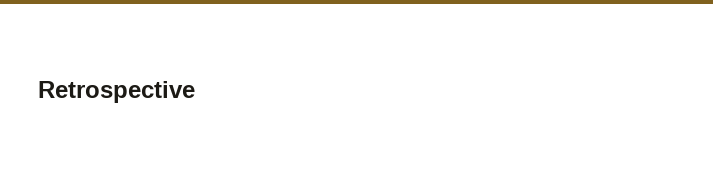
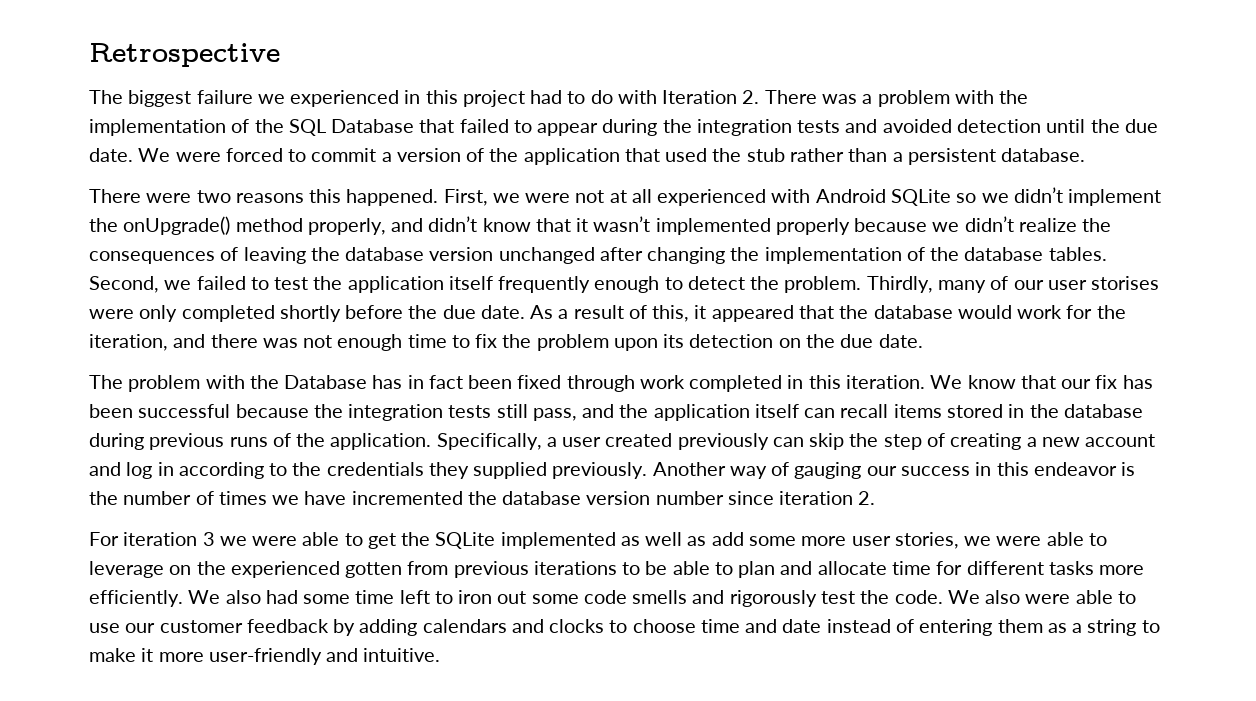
(195, 92) none -> [89,90,1029,107] [89,119,1158,136] [89,148,1086,165] [89,187,1162,206] [89,216,1112,235] [89,247,1107,264] [89,276,1160,293] [89,305,1126,322] [89,334,923,351] [89,375,1153,392] [89,404,1143,421] [89,433,1156,450] [89,462,1136,479] [89,491,876,505] [89,532,1107,549] [89,561,1145,578] [89,590,1136,607] [89,619,1160,636] [89,648,441,665] // The biggest failure we experienced in this project had to do with Iteration 2. There was a problem with the implementation of the SQL Database that failed to appear during the integration tests and avoided detection until the due date. We were forced to commit a version of the application that used the stub rather than a persistent database. // There were two reasons this happened. First, we were not at all experienced with Android SQLite so we didn’t implement the onUpgrade() method properly, and didn’t know that it wasn’t implemented properly because we didn’t realize the consequences of leaving the database version unchanged after changing the implementation of the database tables. Second, we failed to test the application itself frequently enough to detect the problem. Thirdly, many of our user storises were only completed shortly before the due date. As a result of this, it appeared that the database would work for the iteration, and there was not enough time to fix the problem upon its detection on the due date. // The problem with the Database has in fact been fixed through work completed in this iteration. We know that our fix has been successful because the integration tests still pass, and the application itself can recall items stored in the database during previous runs of the application. Specifically, a user created previously can skip the step of creating a new account and log in according to the credentials they supplied previously. Another way of gauging our success in this endeavor is the number of times we have incremented the database version number since iteration 2. // For iteration 3 we were able to get the SQLite implemented as well as add some more user stories, we were able to leverage on the experienced gotten from previous iterations to be able to plan and allocate time for different tasks more efficiently. We also had some time left to iron out some code smells and rigorously test the code. We also were able to use our customer feedback by adding calendars and clocks to choose time and date instead of entering them as a string to make it more user-friendly and intuitive.

